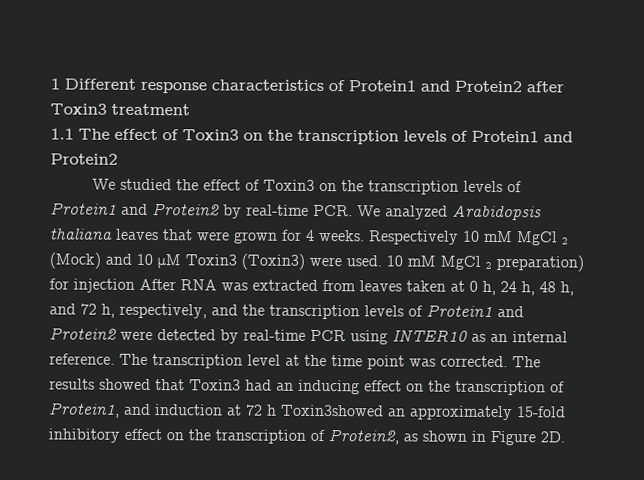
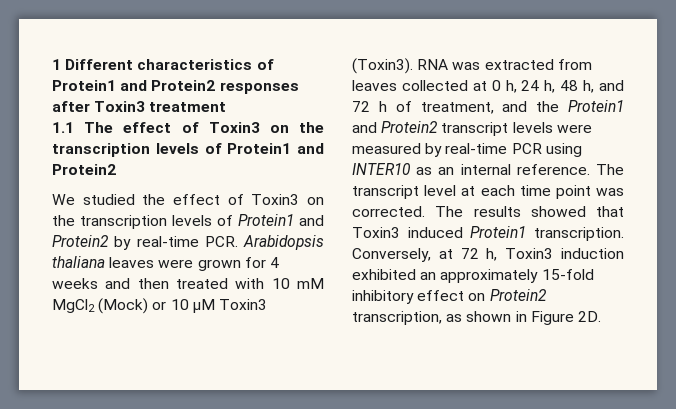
[140,81,207,94] response -> (134, 64) none
(522, 86) none -> [219,82,299,94] responses
[357,205,448,220] We analyzed -> (238, 241) none
[162,229,193,241] that -> (155, 262) none
[318,229,569,246] [49,252,584,272] [49,278,176,293] weeks. Respectively 10 mM MgCl 2 (Mock) and 10 μM Toxin3 (Toxin3) were used. 10 mM MgCl 2 preparation) for injection After -> [52,278,324,289] [52,298,267,314] [352,58,413,74] weeks and then treated with 10 mM MgCl2 (Mock) or 10 μM Toxin3 (Toxin3).
[406,280,446,292] taken -> [401,80,468,91] collected
[101,303,524,320] [49,327,216,341] h, respectively, and the transcription levels of Protein1 and Protein2 were detected -> [378,100,624,114] [352,121,592,136] [352,143,421,154] h of treatment, and the Protein1 and Protein2 transcript levels were measured
[152,354,243,369] transcription -> [352,185,419,199] transcript
[304,354,327,367] the -> [480,185,515,196] each
[245,379,565,396] [48,402,384,418] had an inducing effect on the transcription of Protein1, and induction at 72 h Toxin3showed -> [407,226,624,241] [352,248,624,262] [352,269,416,280] induced Protein1 transcription. Conversely, at 72 h, Toxin3 induction exhibited
[188,429,399,445] the transcription of Protein2, -> [489,289,547,301] [352,311,442,325] Protein2 transcription,

